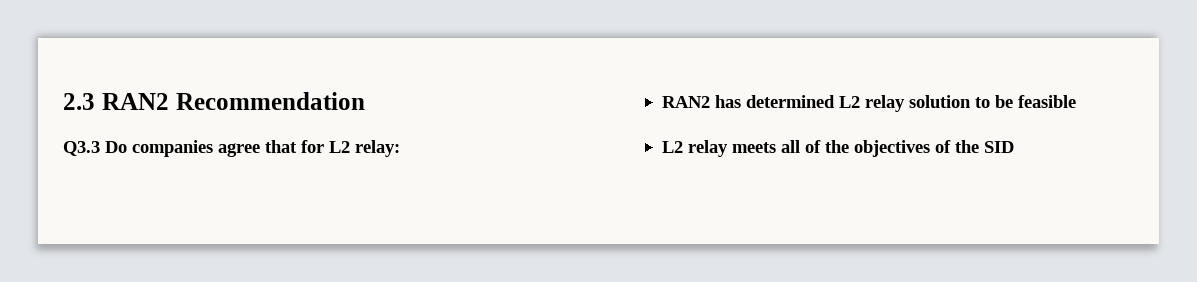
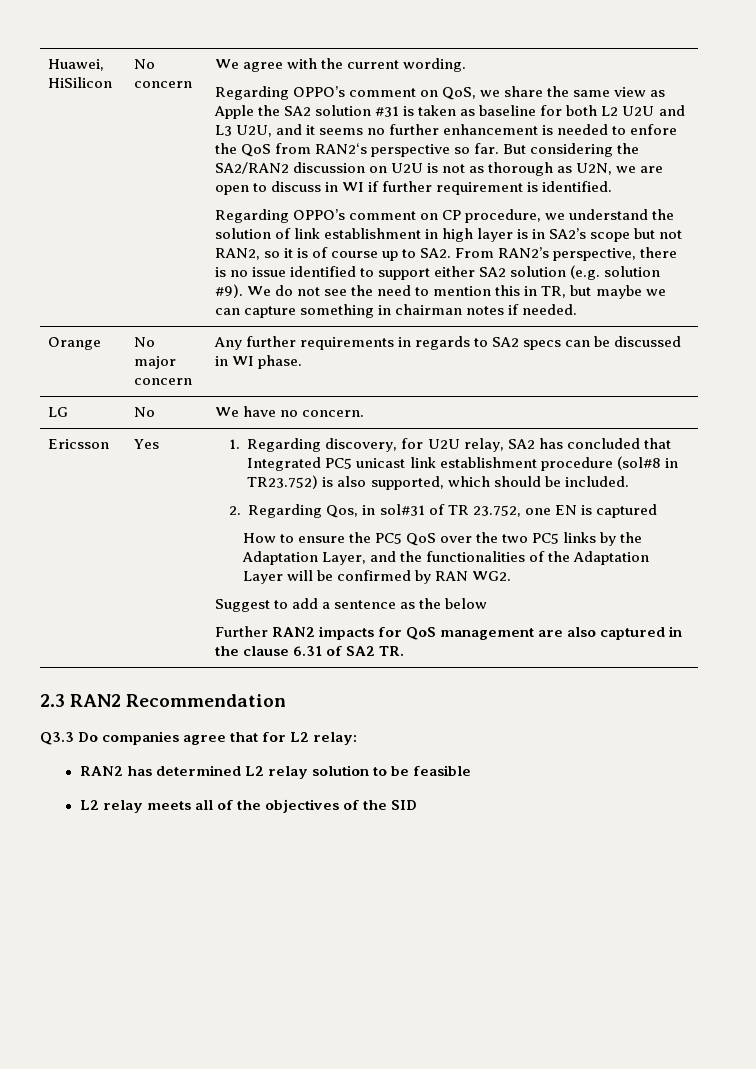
(63, 101) none -> [47,59,104,71] [47,77,112,88] [133,59,155,69] [133,81,192,88] [214,58,467,72] [214,86,666,100] [213,105,685,119] [214,124,678,137] [214,143,640,157] [214,162,664,176] [214,181,613,195] [214,209,675,223] [214,228,683,242] [214,247,678,261] [214,265,661,280] [214,284,666,299] [214,304,578,318] [47,337,101,350] [133,337,155,347] [133,356,176,369] [133,378,192,385] [213,336,682,350] [214,355,302,369] [47,407,68,417] [133,407,155,417] [214,406,364,417] [47,439,109,449] [133,439,159,449] [228,438,671,452] [247,456,678,471] [247,475,629,490] [228,504,657,518] [242,532,643,546] [241,551,650,565] [242,570,512,584] [214,598,488,612] [214,626,683,640] [214,646,405,656] Huawei, HiSilicon | No concern | We agree with the current wording. // Regarding OPPO’s comment on QoS, we share the same view as Apple the SA2 solution #31 is taken as baseline for both L2 U2U and L3 U2U, and it seems no further enhancement is needed to enfore the QoS from RAN2‘s perspective so far. But considering the SA2/RAN2 discussion on U2U is not as thorough as U2N, we are open to discuss in WI if further requirement is identified. // Regarding OPPO’s comment on CP procedure, we understand the solution of link establishment in high layer is in SA2’s scope but not RAN2, so it is of course up to SA2. From RAN2’s perspective, there is no issue identified to support either SA2 solution (e.g. solution #9). We do not see the need to mention this in TR, but maybe we can capture something in chairman notes if needed. // Orange | No major concern | Any further requirements in regards to SA2 specs can be discussed in WI phase. // LG | No | We have no concern. // Ericsson | Yes | 1. Regarding discovery, for U2U relay, SA2 has concluded that Integrated PC5 unicast link establishment procedure (sol#8 in TR23.752) is also supported, which should be included. // 2. Regarding Qos, in sol#31 of TR 23.752, one EN is captured // How to ensure the PC5 QoS over the two PC5 links by the Adaptation Layer, and the functionalities of the Adaptation Layer will be confirmed by RAN WG2. // Suggest to add a sentence as the below // Further RAN2 impacts for QoS management are also captured in the clause 6.31 of SA2 TR. //

